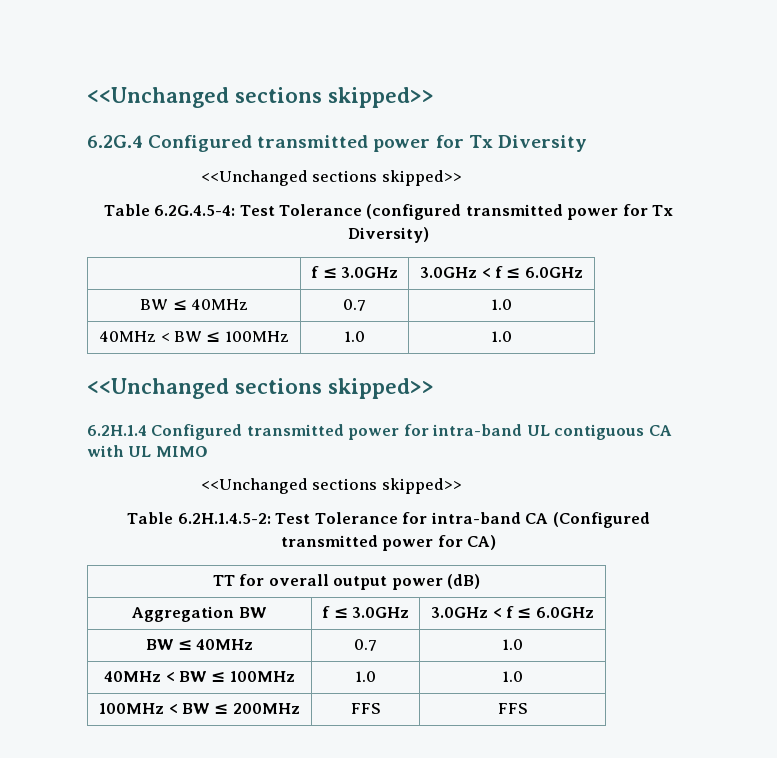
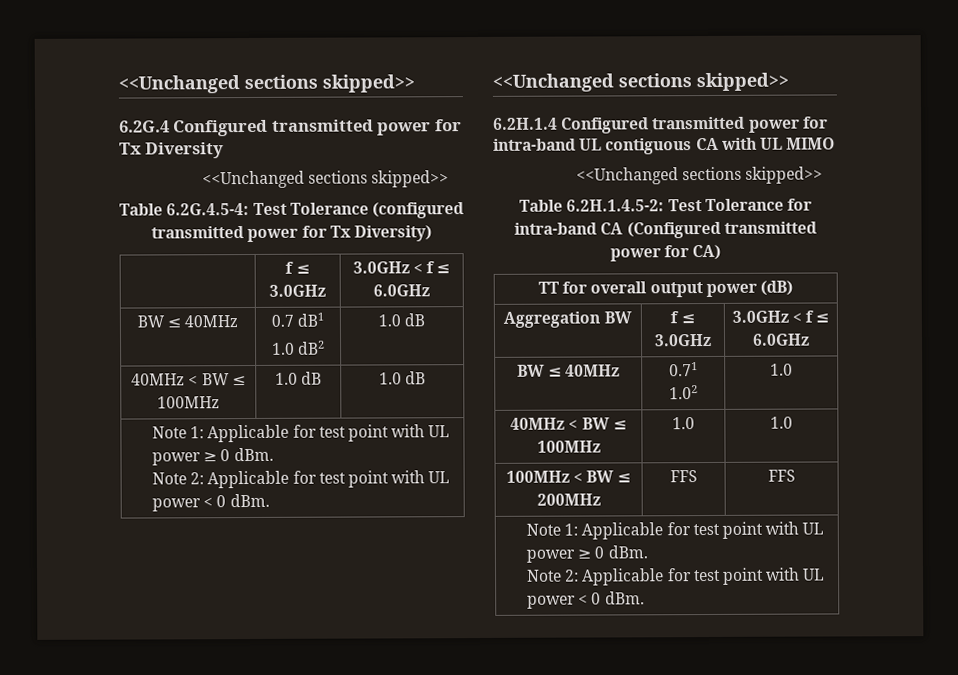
[491,299,512,310] [99,331,289,342] [344,331,365,342] [491,331,512,342] | 1.0 // 40MHz < BW ≤ 100MHz | 1.0 | 1.0 -> [297,312,325,327] [271,340,326,355] [377,313,426,327] [131,373,246,386] [157,396,220,409] [274,371,323,385] [378,371,427,385] [152,424,451,443] [152,447,274,466] [152,470,451,489] [152,493,270,512] dB1 // 1.0 dB2 | 1.0 dB // 40MHz < BW ≤ 100MHz | 1.0 dB | 1.0 dB // Note 1: Applicable for test point with UL power ≥ 0 dBm. // Note 2: Applicable for test point with UL power < 0 dBm.
[354,639,377,651] 0.7 -> [669,362,698,377] [669,385,698,400] 0.71 // 1.02
(528, 708) none -> [526,521,825,540] [526,545,648,563] [527,567,826,586] [527,591,645,609] // Note 1: Applicable for test point with UL power ≥ 0 dBm. // Note 2: Applicable for test point with UL power < 0 dBm.

